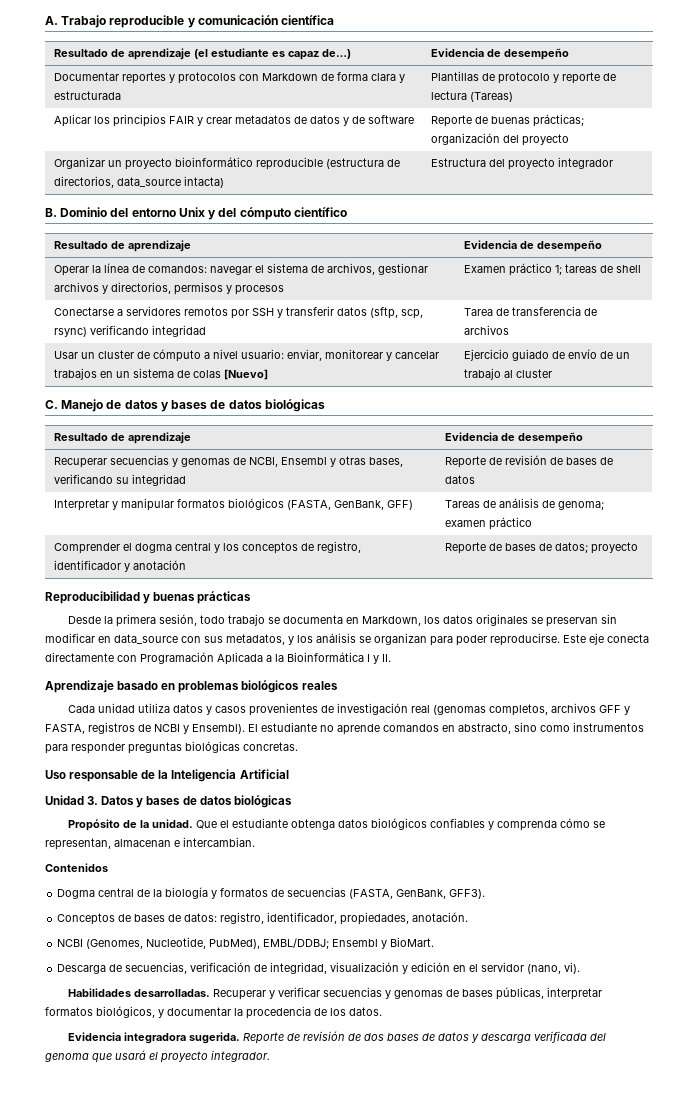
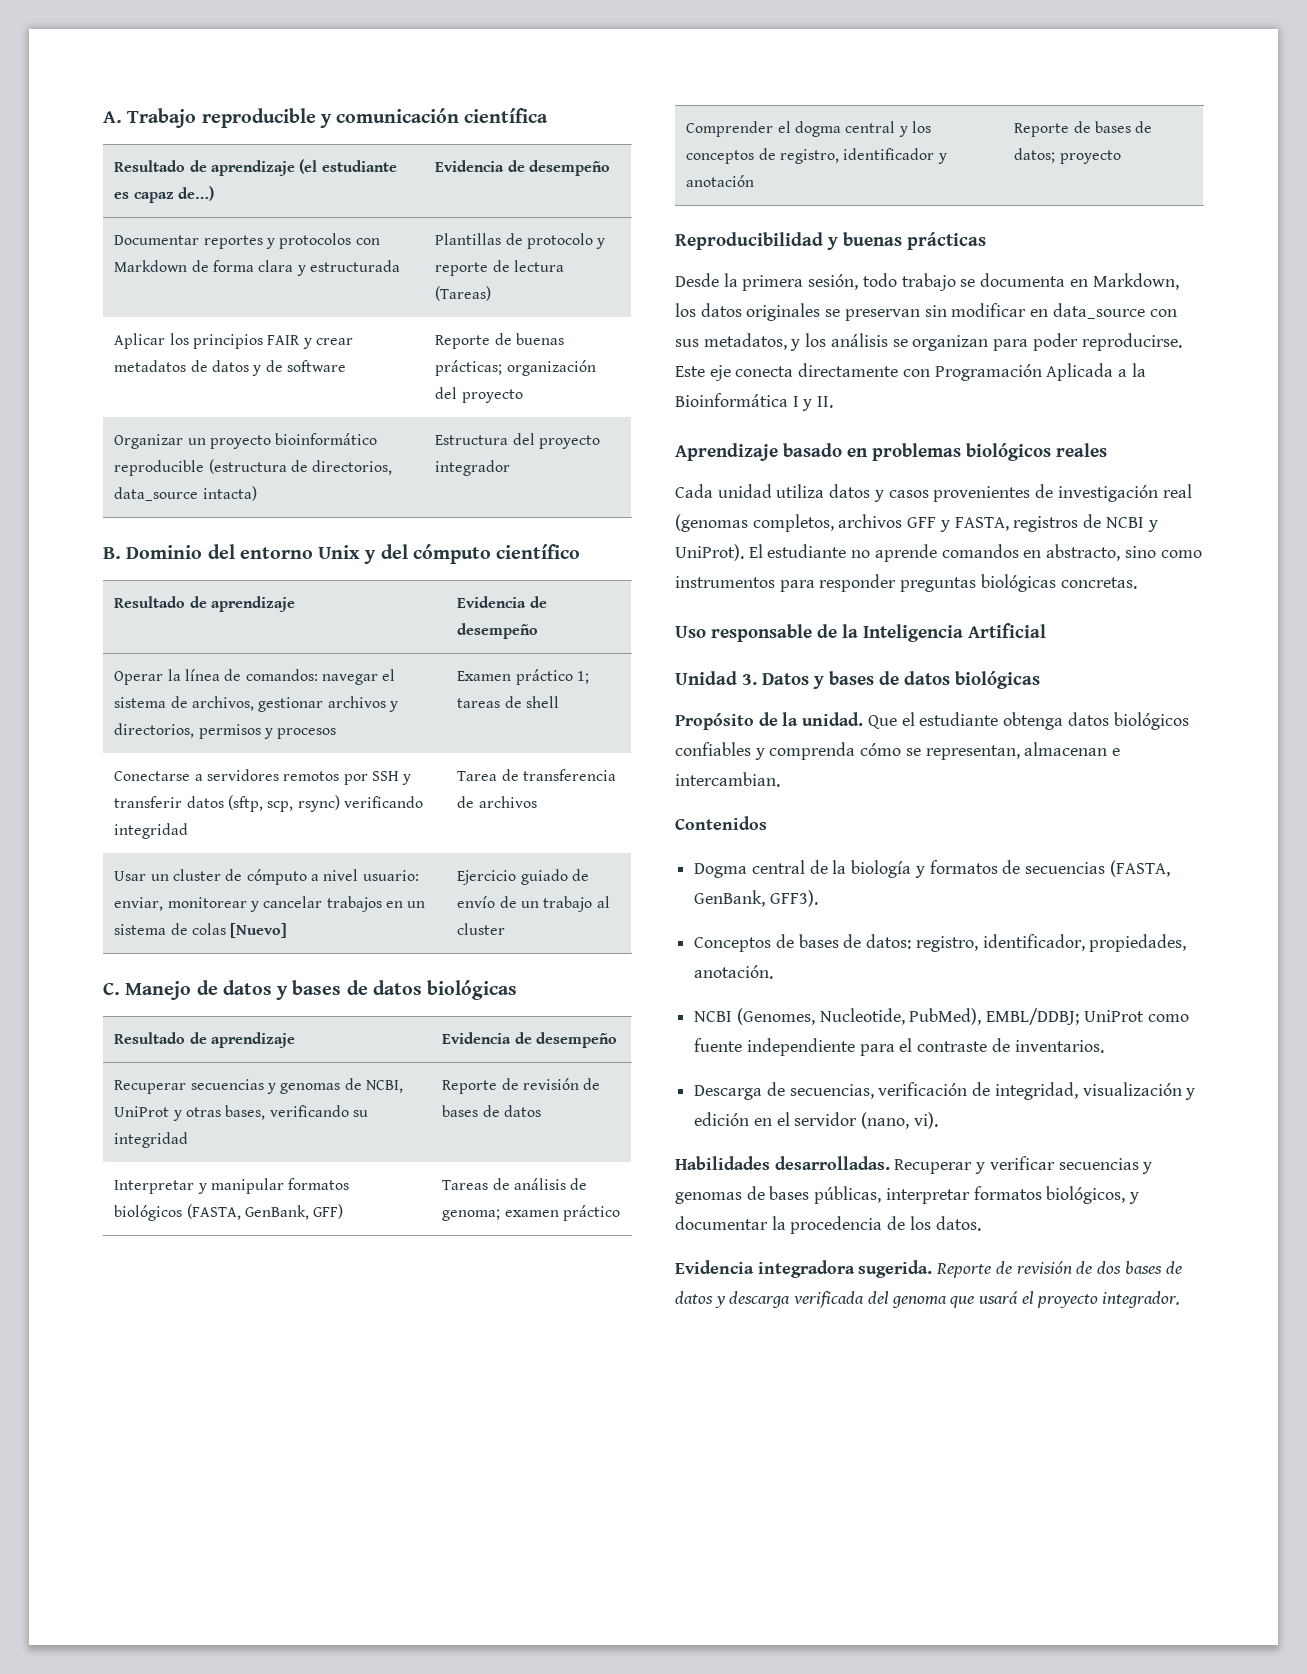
[280,457,327,465] Ensembl -> [114,1106,170,1117] UniProt
[192,724,245,734] Ensembl). -> [675,544,744,561] UniProt).
[332,937,435,949] Ensembl y BioMart. -> [1083,1010,1189,1022] [694,1038,1104,1056] UniProt como fuente independiente para el contraste de inventarios.

